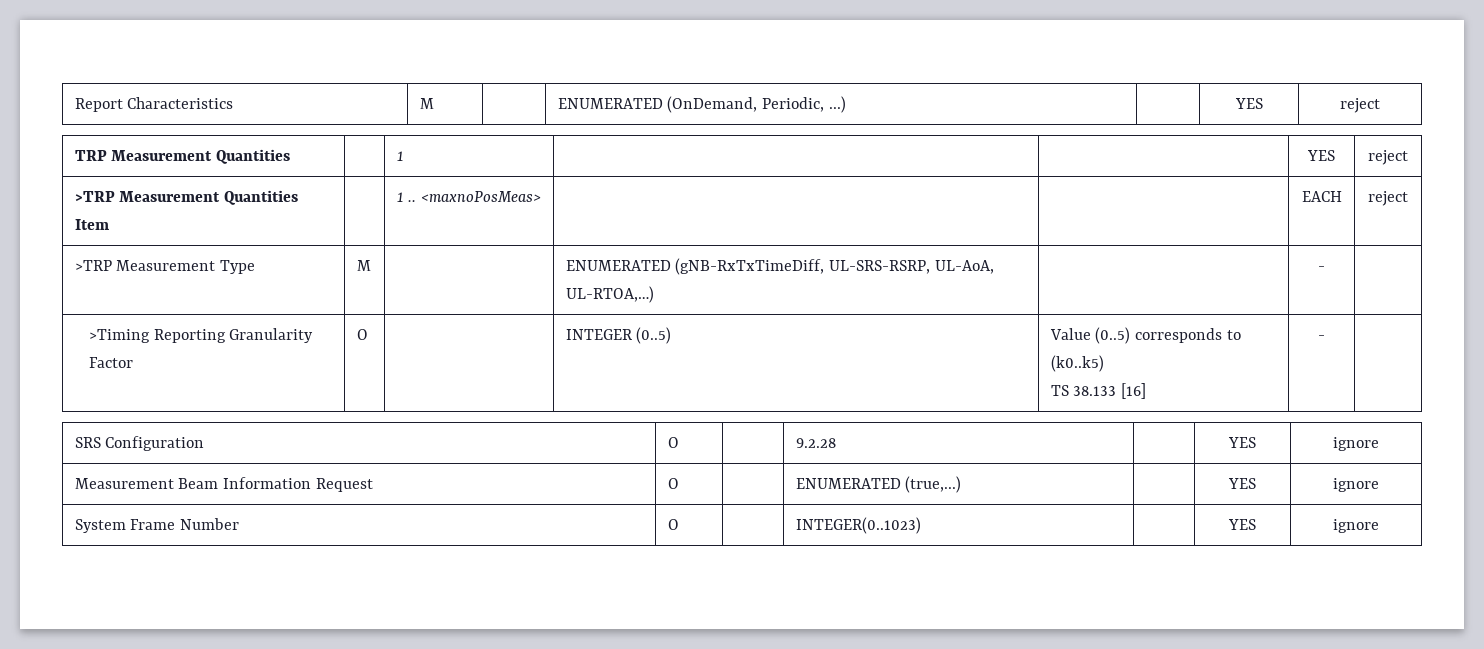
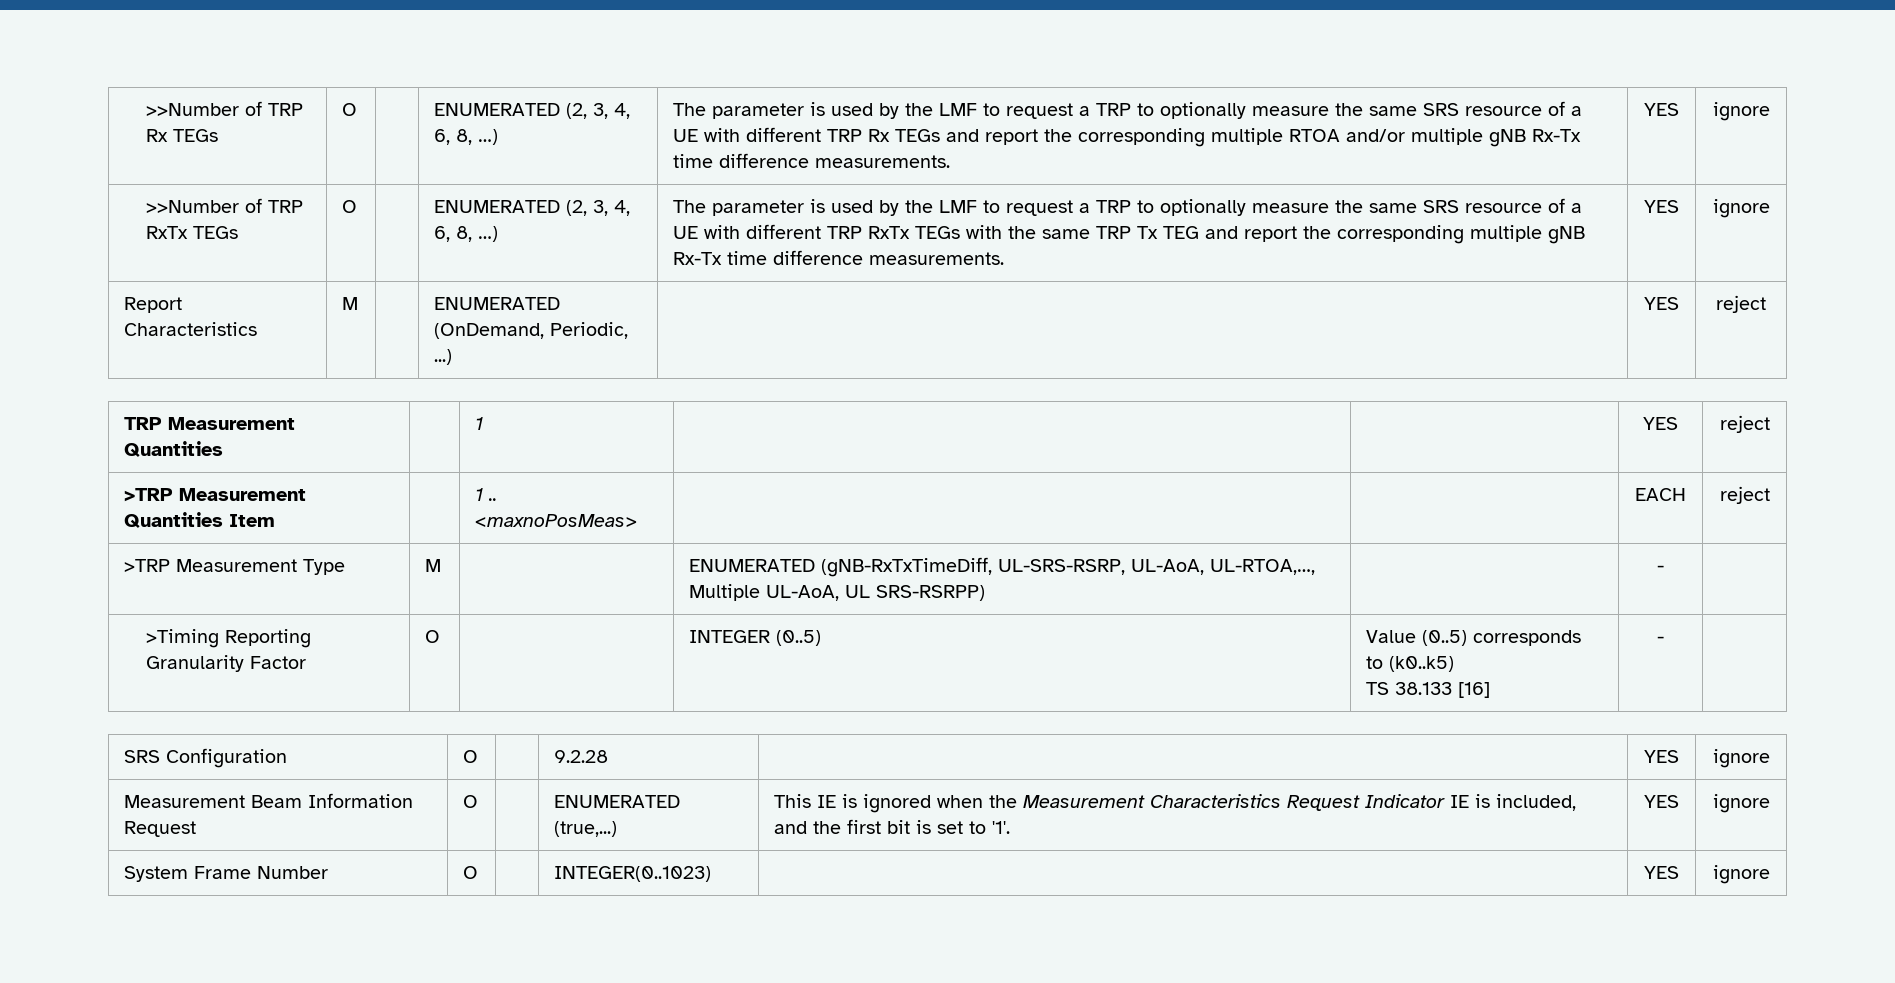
(74, 105) none -> [146,101,304,116] [146,129,219,142] [342,103,358,116] [434,103,631,119] [434,129,499,145] [673,101,1583,119] [673,127,1582,147] [673,153,951,168] [1644,103,1679,116] [1712,102,1770,121] [146,198,304,213] [146,226,239,239] [342,200,358,213] [434,200,631,216] [434,226,499,242] [673,198,1583,216] [673,224,1586,244] [673,250,1005,265] [1644,200,1679,213] [1712,199,1770,218] >>Number of TRP Rx TEGs | O | | ENUMERATED (2, 3, 4, 6, 8, …) | The parameter is used by the LMF to request a TRP to optionally measure the same SRS resource of a UE with different TRP Rx TEGs and report the corresponding multiple RTOA and/or multiple gNB Rx-Tx time difference measurements. | YES | ignore // >>Number of TRP RxTx TEGs | O | | ENUMERATED (2, 3, 4, 6, 8, …) | The parameter is used by the LMF to request a TRP to optionally measure the same SRS resource of a UE with different TRP RxTx TEGs with the same TRP Tx TEG and report the corresponding multiple gNB Rx-Tx time difference measurements. | YES | ignore //
[565,286,654,303] UL-RTOA,…) -> [1210,559,1316,575] [689,584,986,601] UL-RTOA,…, Multiple UL-AoA, UL SRS-RSRPP)
(962, 484) none -> [774,794,1577,813] [774,819,1011,834] This IE is ignored when the Measurement Characteristics Request Indicator IE is included, and the first bit is set to '1'.

